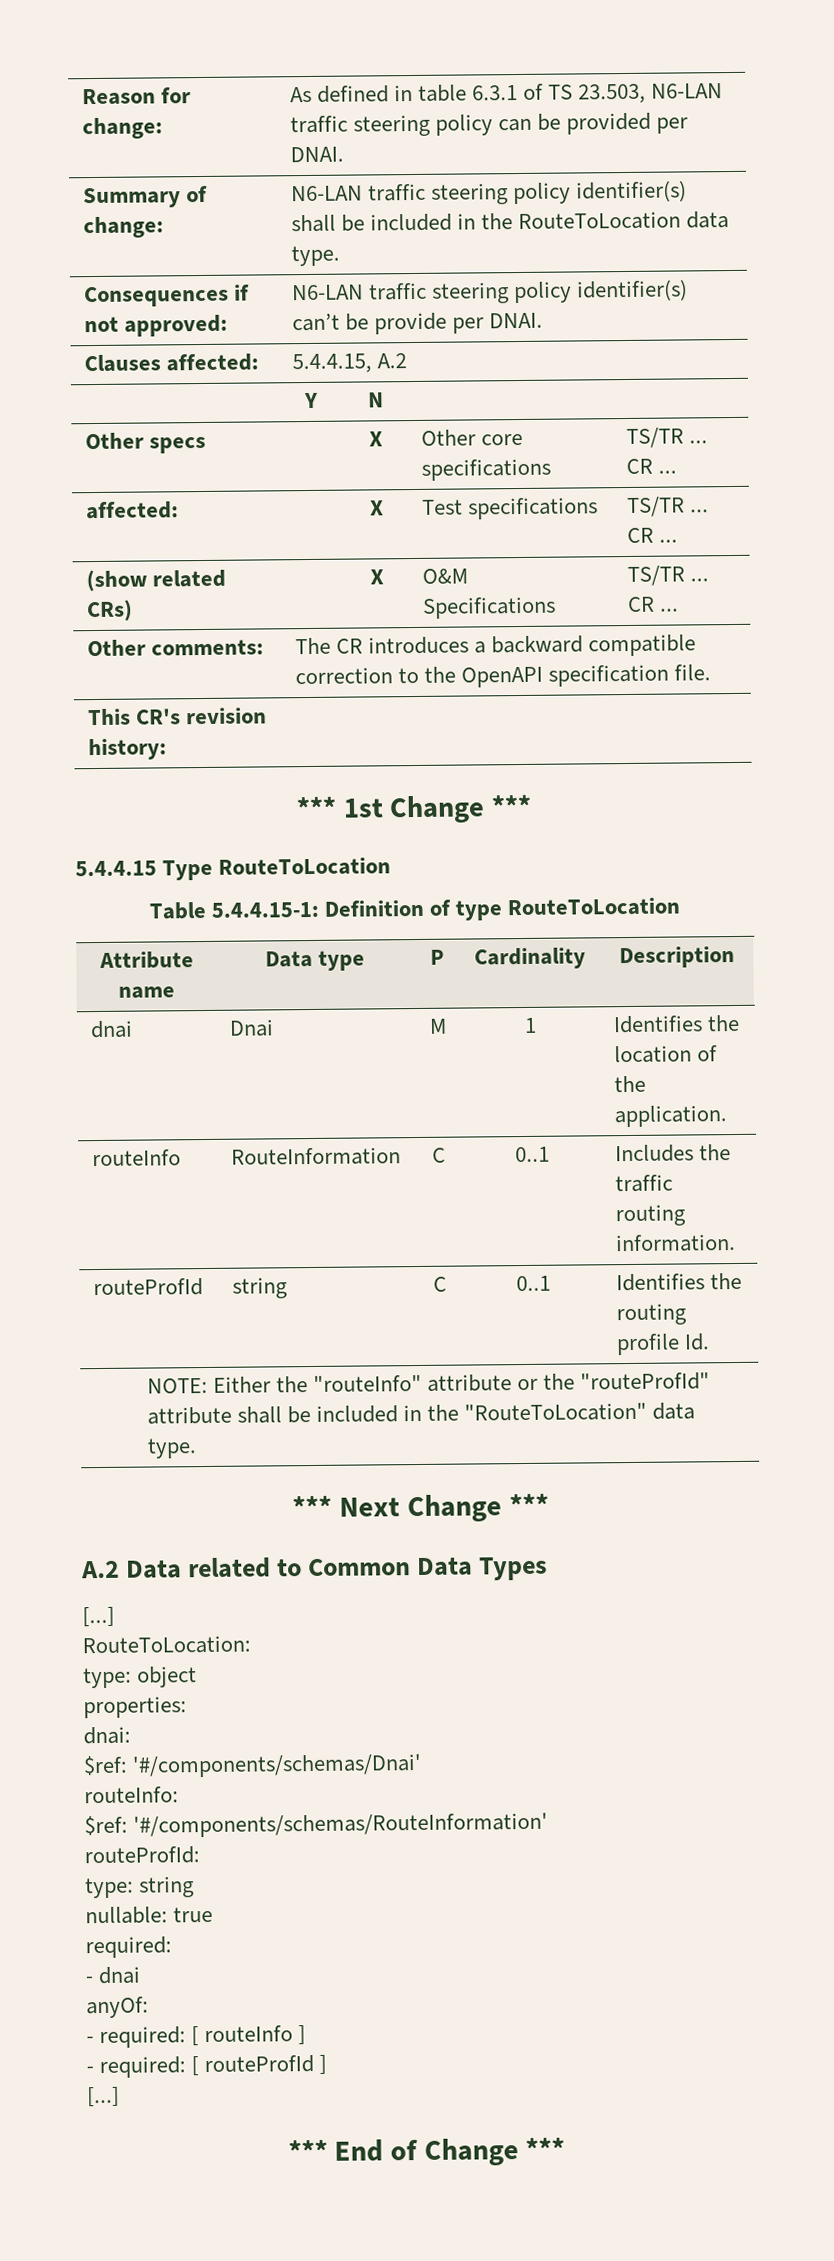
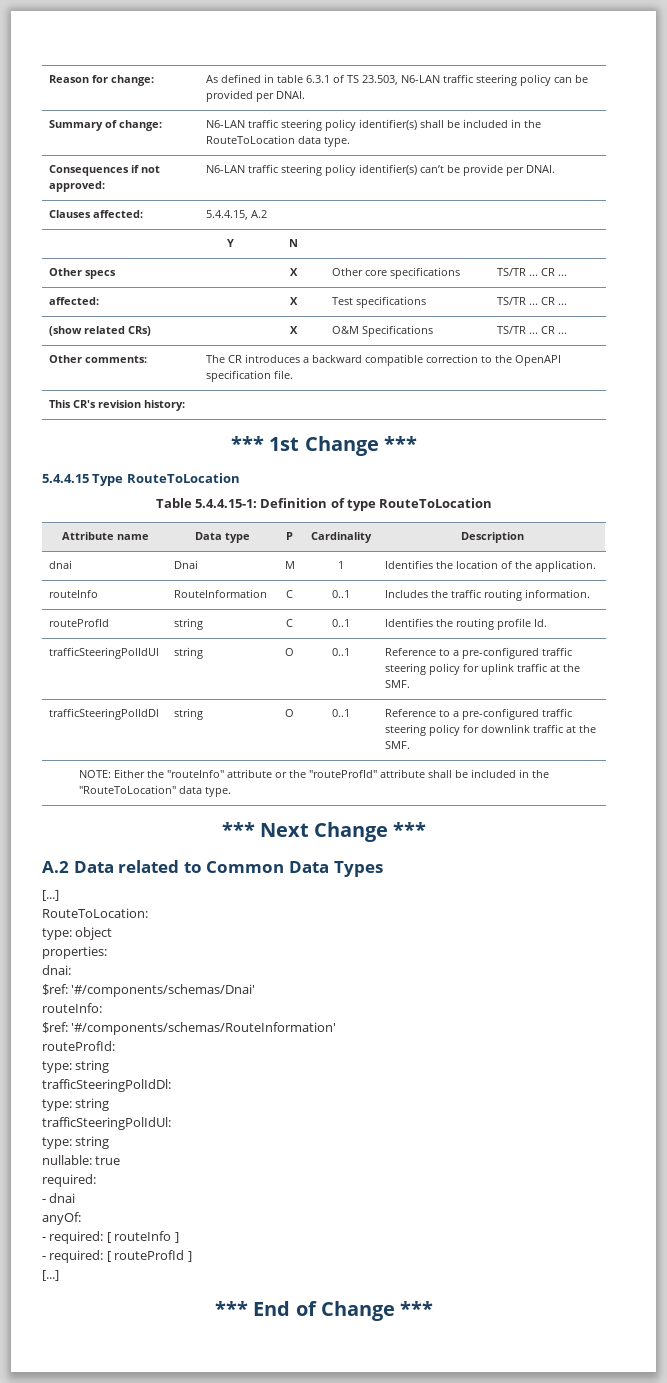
(710, 1342) none -> [49,647,160,659] [174,647,204,659] [285,648,294,656] [331,648,350,656] [385,647,573,659] [385,663,581,675] [385,680,411,688] [49,708,160,720] [174,708,204,720] [285,709,294,717] [331,709,350,717] [385,708,573,720] [385,724,597,736] [385,741,411,749] // trafficSteeringPolIdUl | string | O | 0..1 | Reference to a pre-configured traffic steering policy for uplink traffic at the SMF. // trafficSteeringPolIdDl | string | O | 0..1 | Reference to a pre-configured traffic steering policy for downlink traffic at the SMF.
(196, 1887) none -> [42,1079,171,1092] [42,1098,110,1111] [42,1117,171,1130] [42,1136,110,1149] // trafficSteeringPolIdDl: // type: string // trafficSteeringPolIdUl: // type: string

